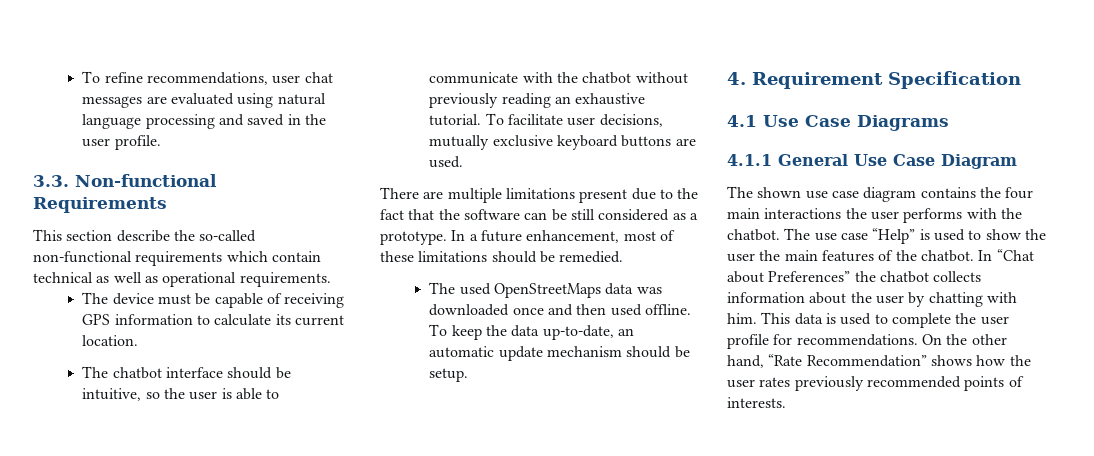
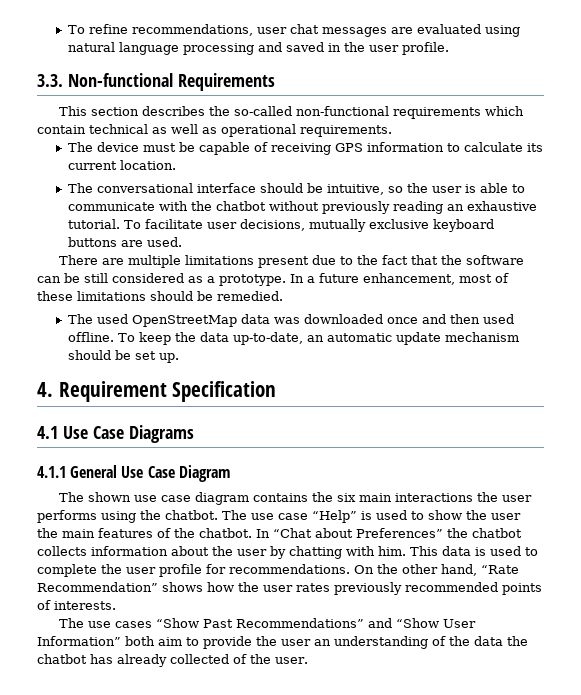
[116,230,170,242] describe -> [142,106,206,116] describes
[112,367,162,379] chatbot -> [96,183,193,193] conversational
[493,283,601,298] OpenStreetMaps -> [131,315,237,327] OpenStreetMap
[429,368,469,382] setup. -> [134,351,179,363] set up.
[1005,187,1034,199] four -> [337,493,357,502] six
[966,208,997,219] with -> [101,511,136,523] using
(786, 402) none -> [59,618,477,628] [37,636,528,649] [37,654,308,667] // The use cases “Show Past Recommendations” and “Show User Information” both aim to provide the user an understanding of the data the chatbot has already collected of the user.

